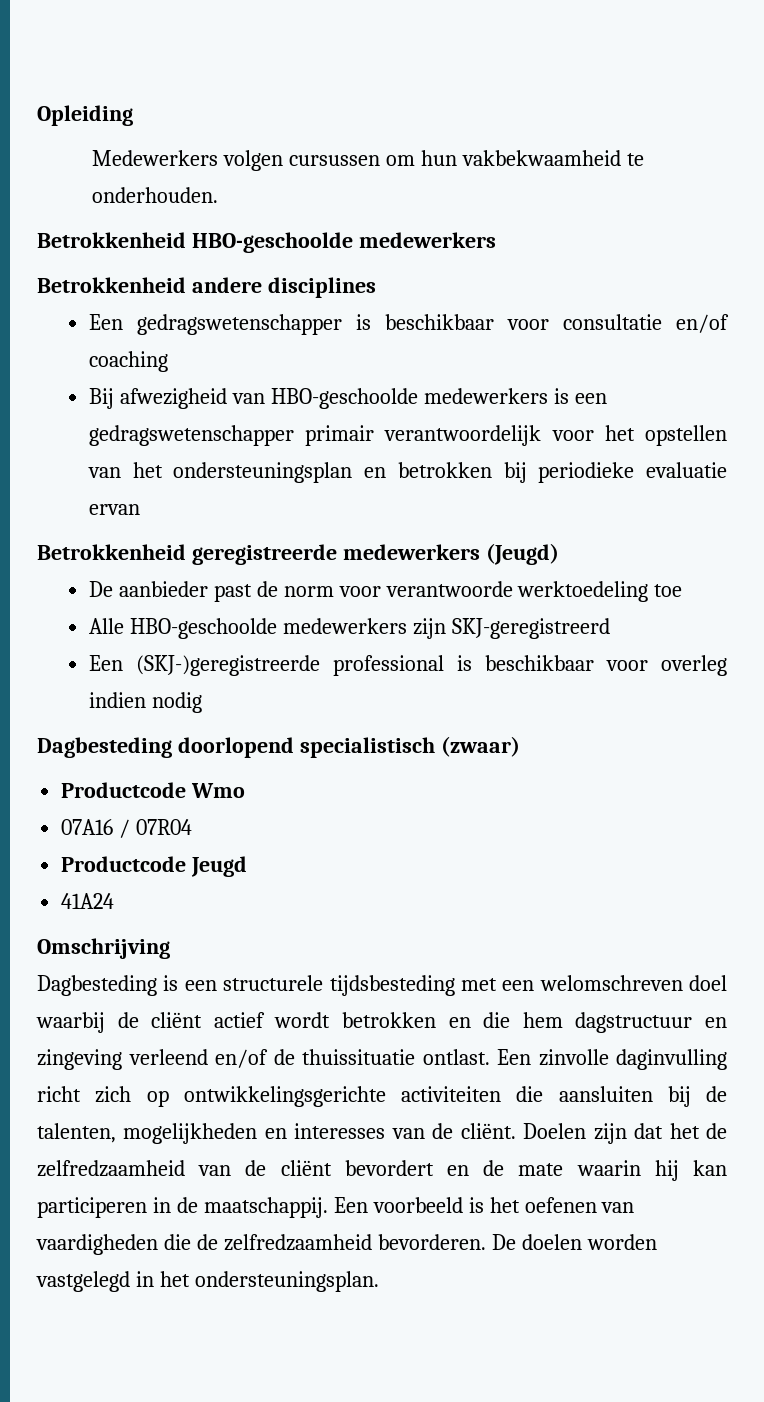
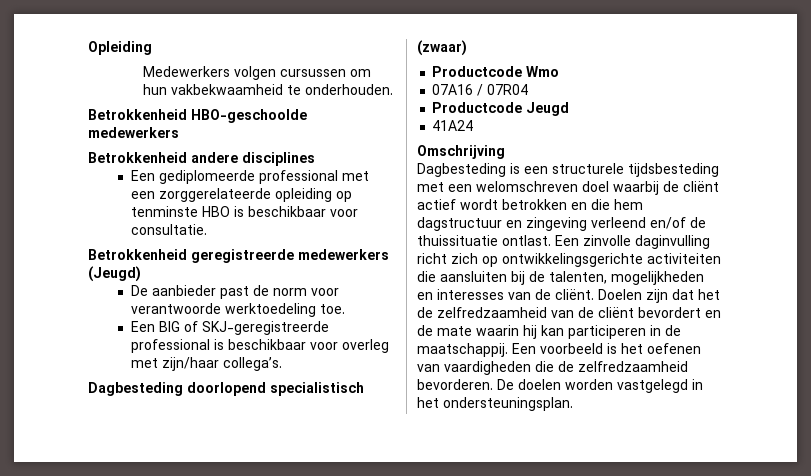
[136,314,729,335] [88,351,168,372] [88,388,607,409] [88,425,727,446] [87,462,727,483] [88,504,140,515] gedragswetenschapper is beschikbaar voor consultatie en/of coaching // Bij afwezigheid van HBO-geschoolde medewerkers is een gedragswetenschapper primair verantwoordelijk voor het opstellen van het ondersteuningsplan en betrokken bij periodieke evaluatie ervan -> [158,170,369,184] [130,188,352,202] [130,206,358,217] [130,224,207,235] gediplomeerde professional met een zorggerelateerde opleiding op tenminste HBO is beschikbaar voor consultatie.
[654,584,683,597] [88,618,610,639] [88,655,320,676] toe // Alle HBO-geschoolde medewerkers zijn SKJ-geregistreerd // Een (SKJ-)geregistreerde -> [319,304,345,314] [130,321,329,335] toe. // Een BIG of SKJ-geregistreerde
[88,692,202,713] indien nodig -> [130,357,282,371] met zijn/haar collega’s.

